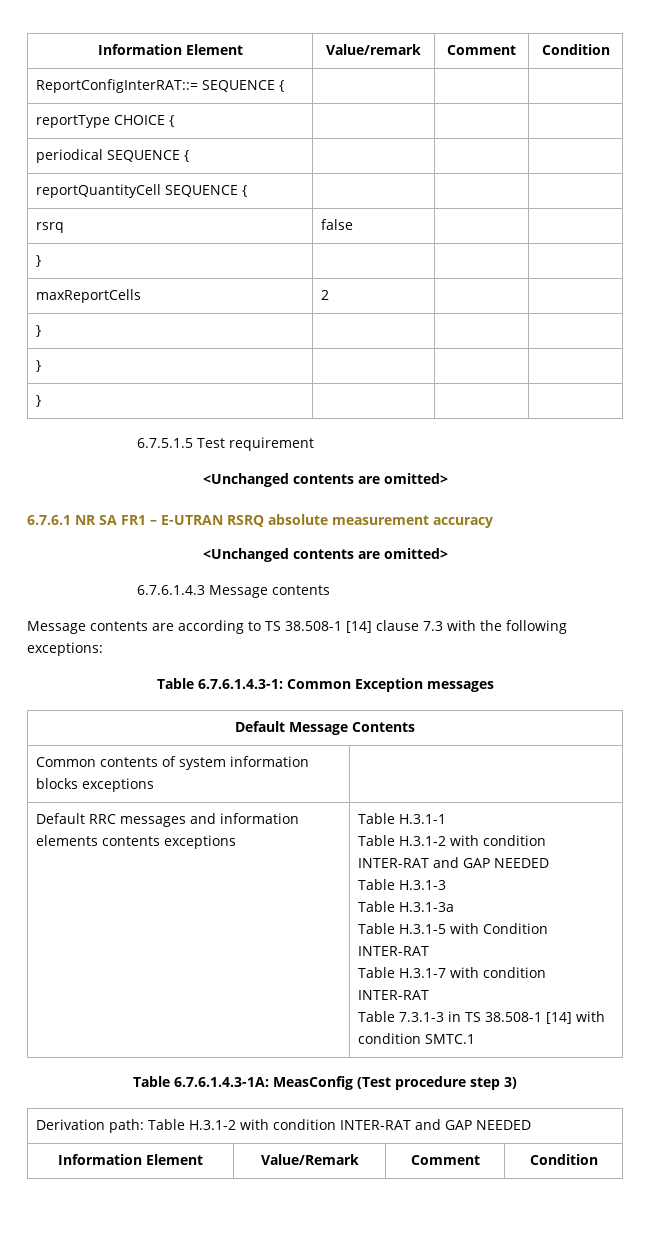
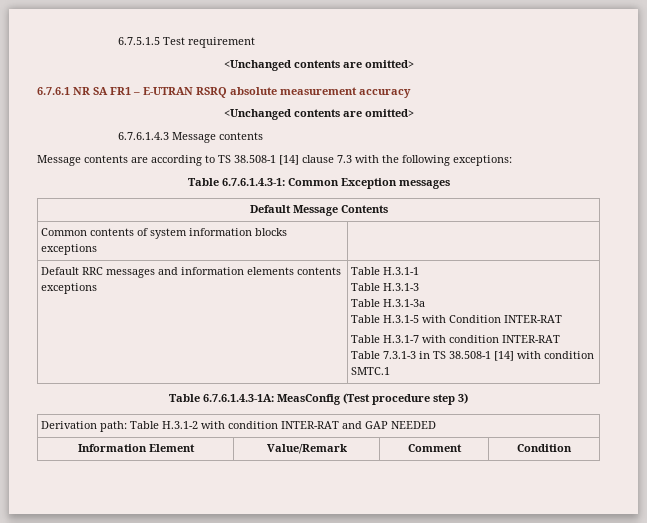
[97,44,243,55] [326,44,421,55] [447,45,516,55] [541,44,610,55] [36,79,285,93] [36,115,175,128] [36,149,190,163] [36,184,248,198] [36,222,65,233] [321,219,354,230] [36,255,42,267] [36,289,142,303] [321,290,330,300] [36,325,42,337] [36,360,42,372] [36,395,42,407] Information Element | Value/remark | Comment | Condition // ReportConfigInterRAT::= SEQUENCE { | | | // reportType CHOICE { | | | // periodical SEQUENCE { | | | // reportQuantityCell SEQUENCE { | | | // rsrq | false | | // } | | | // maxReportCells | 2 | | // } | | | // } | | | // } | | | // -> (118, 41) none
[358,835,547,846] [358,857,550,868] // Table H.3.1-2 with condition INTER-RAT and GAP NEEDED -> (420, 271) none

